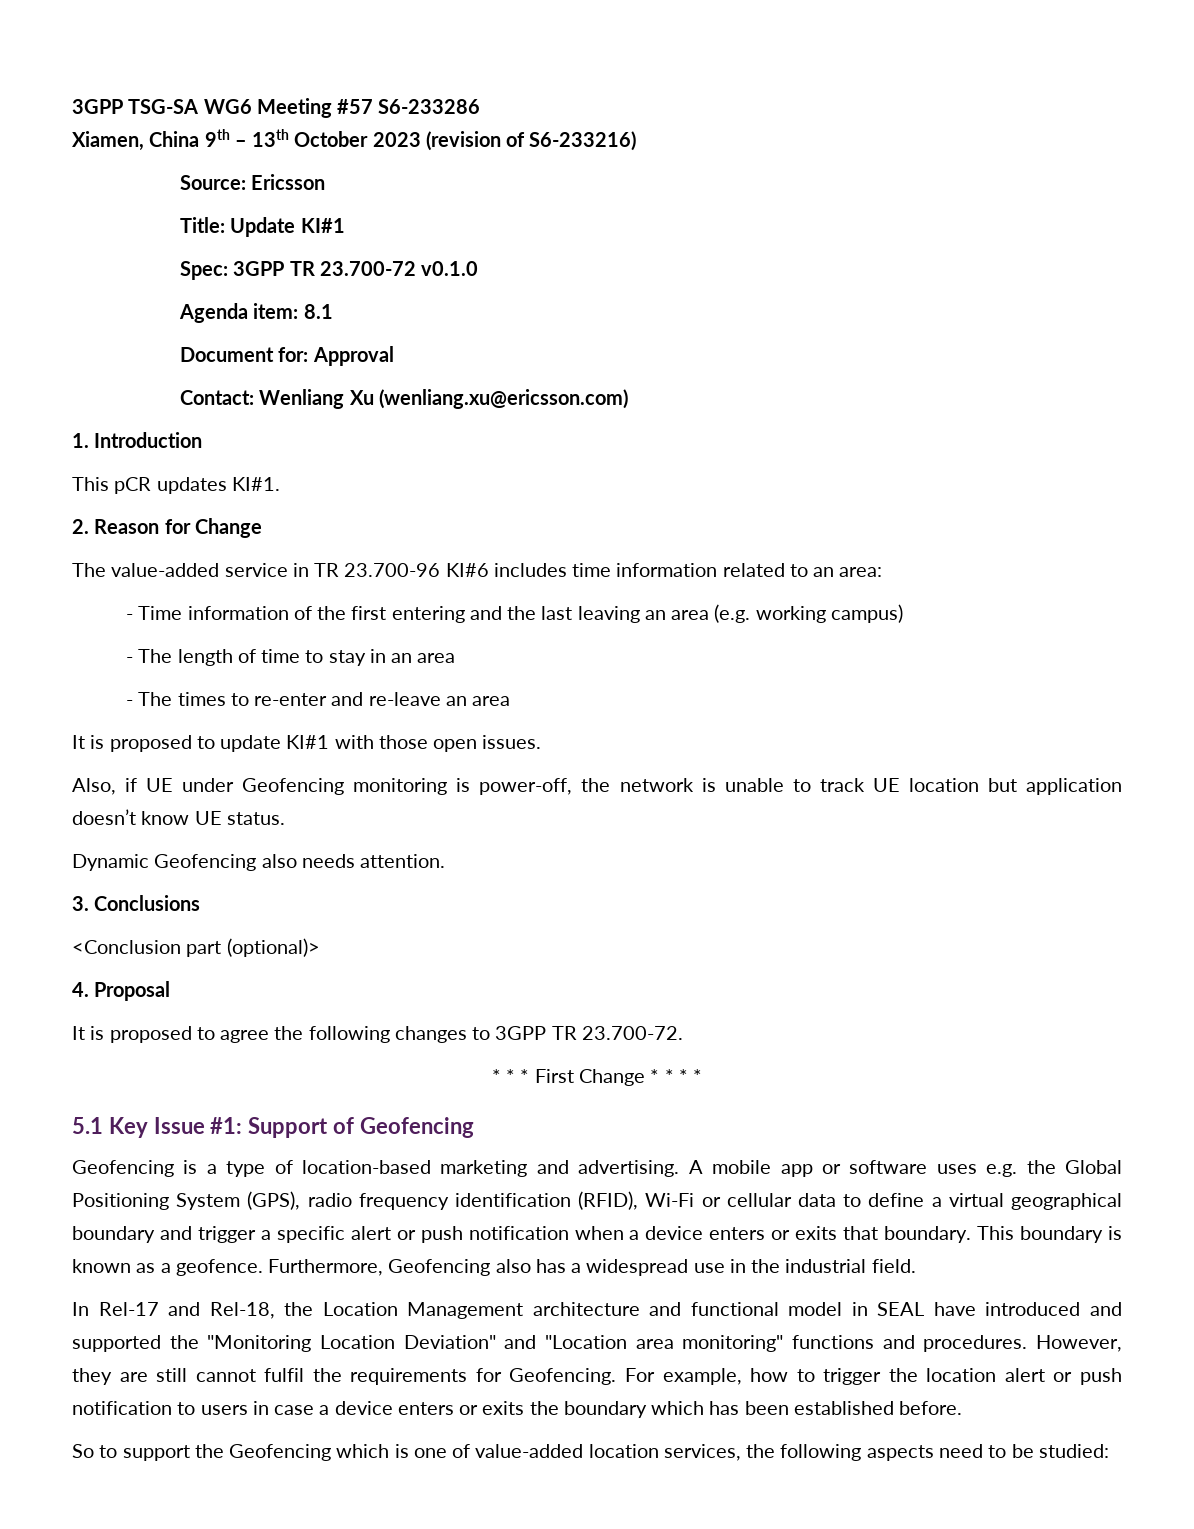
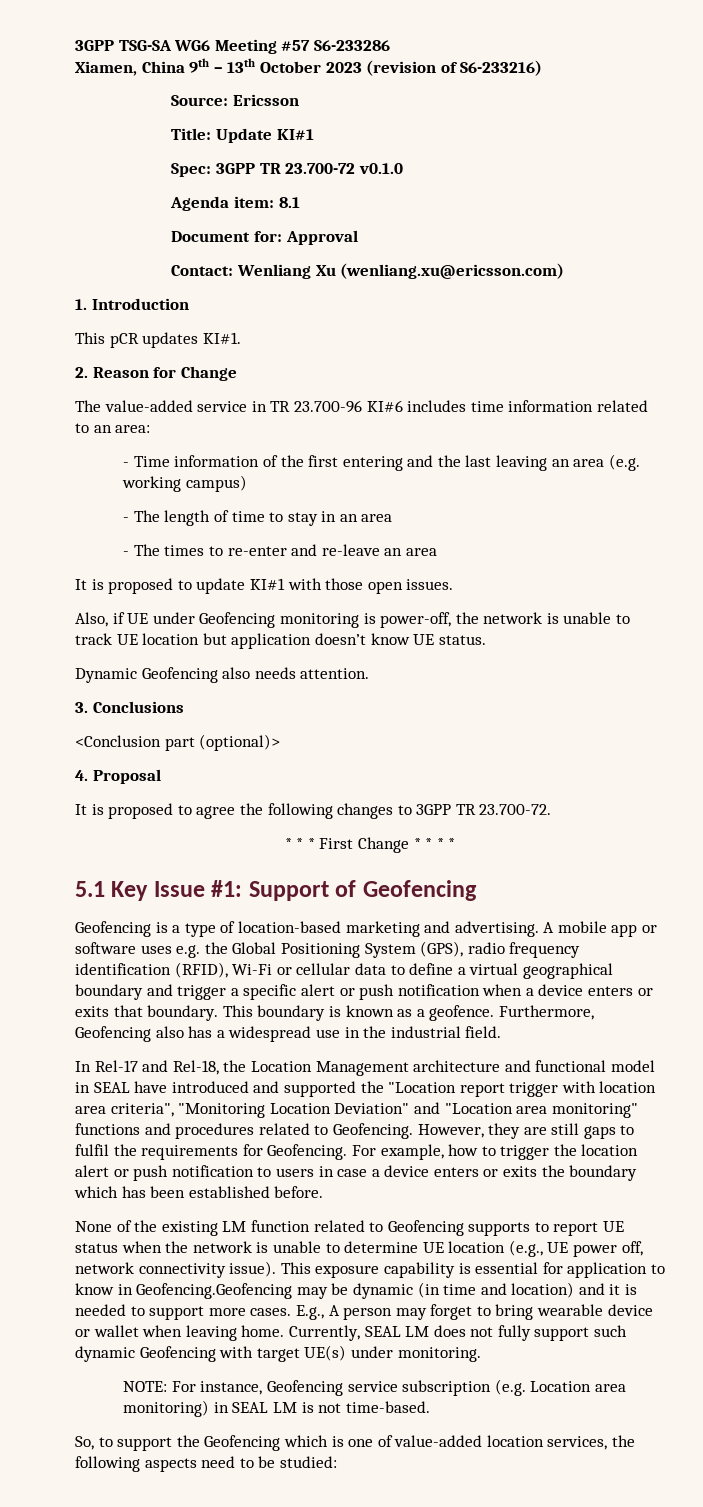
(199, 1342) none -> [388,1081,657,1097] [75,1103,174,1117] "Location report trigger with location area criteria",
[923,1335,1028,1352] procedures. -> [175,1123,413,1139] procedures related to Geofencing.
[195,1369,256,1382] cannot -> [583,1125,635,1139] gaps to
[72,1444,94,1458] So -> [75,1220,625,1236] [75,1240,643,1257] [75,1261,665,1278] [75,1282,638,1299] [75,1304,653,1320] [75,1325,628,1341] [75,1345,481,1362] [123,1379,626,1396] [123,1400,430,1417] [75,1436,94,1450] None of the existing LM function related to Geofencing supports to report UE status when the network is unable to determine UE location (e.g., UE power off, network connectivity issue). This exposure capability is essential for application to know in Geofencing.Geofencing may be dynamic (in time and location) and it is needed to support more cases. E.g., A person may forget to bring wearable device or wallet when leaving home. Currently, SEAL LM does not fully support such dynamic Geofencing with target UE(s) under monitoring. // NOTE: For instance, Geofencing service subscription (e.g. Location area monitoring) in SEAL LM is not time-based. // So,

